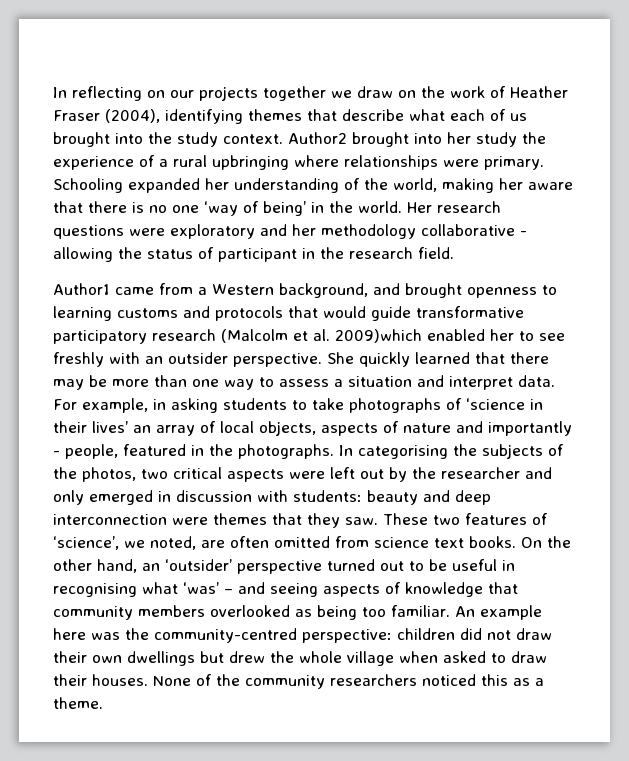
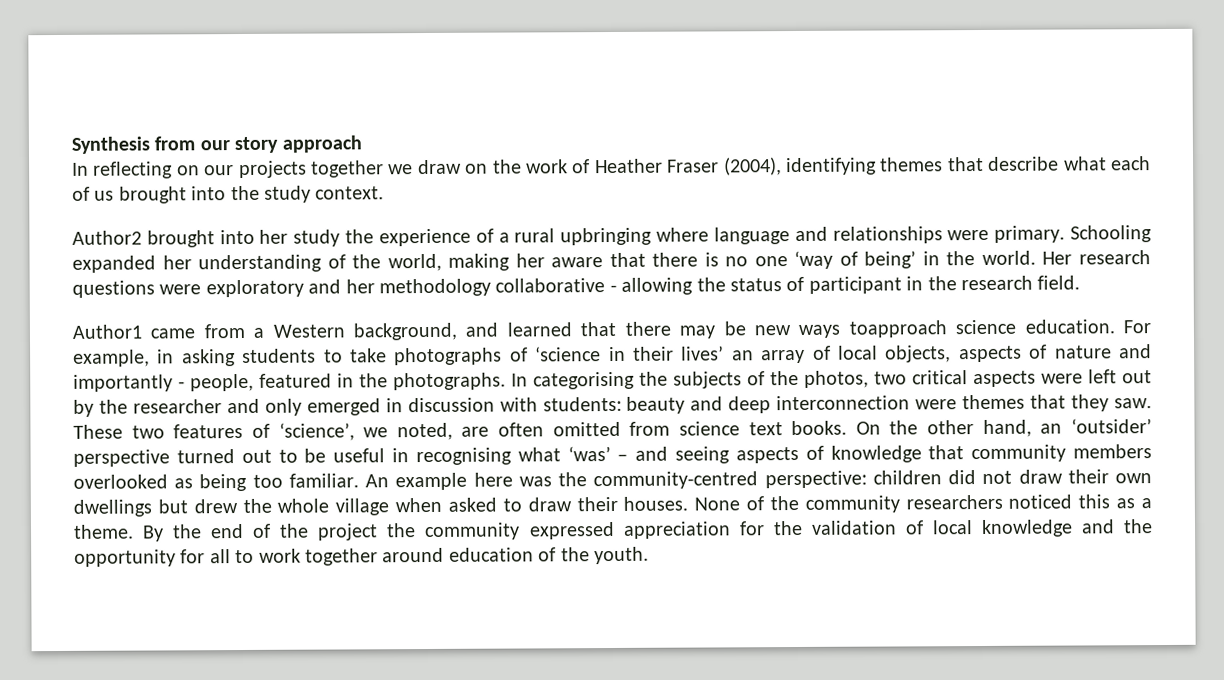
(53, 92) none -> [71,135,362,154] Synthesis from our story approach //
(283, 139) none -> (385, 193) //
(339, 161) none -> [713,226,828,245] language and
[405,283,557,298] [53,306,524,321] [53,329,565,344] [53,352,410,367] brought openness to learning customs and protocols that would guide transformative participatory research (Malcolm et al. 2009)which enabled her to see freshly with an outsider perspective. She quickly -> (499, 329) none
[112,375,555,390] more than one way to assess a situation and interpret data. -> [753,319,1115,338] new ways toapproach science education.
(103, 703) none -> [142,519,1153,542] [74,546,649,567] By the end of the project the community expressed appreciation for the validation of local knowledge and the opportunity for all to work together around education of the youth.

